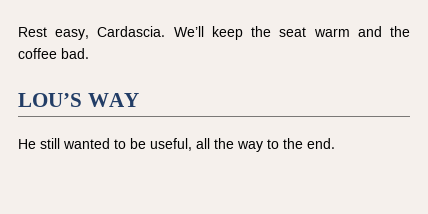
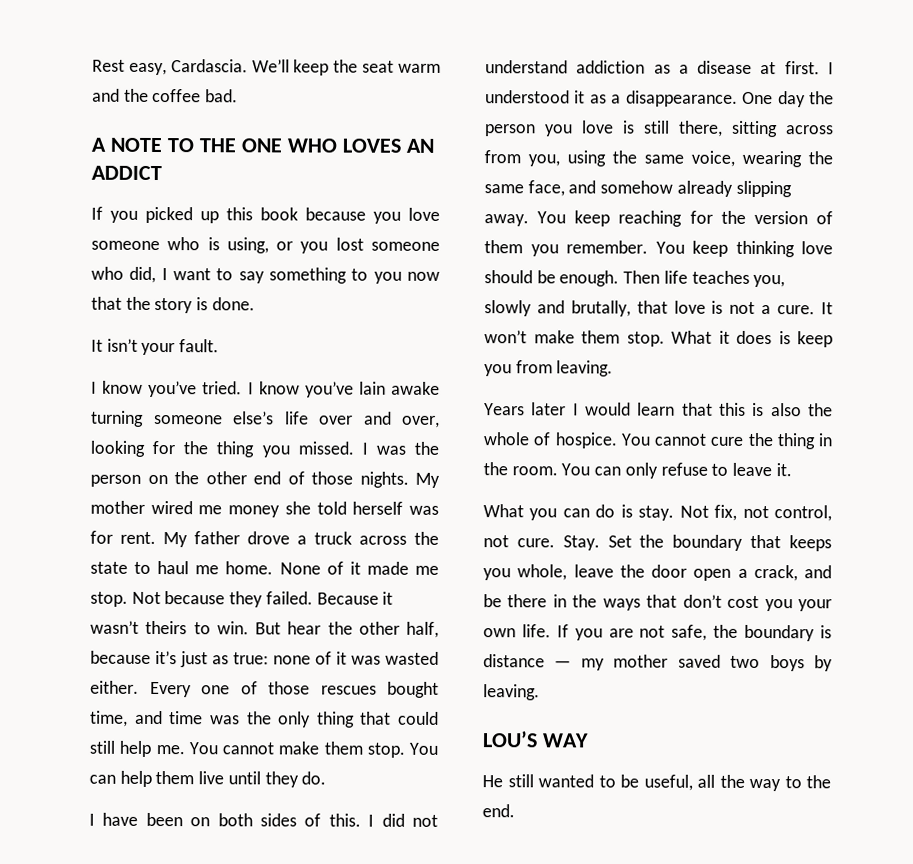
(89, 53) none -> [91,137,434,153] [91,165,162,181] [91,206,440,224] [91,237,440,254] [91,266,440,284] [91,296,255,314] [91,338,220,356] [91,380,440,398] [91,410,440,428] [90,440,439,458] [90,471,440,488] [90,500,440,518] [90,530,439,548] [90,561,439,575] [90,591,394,608] [90,620,439,638] [90,650,439,668] [90,680,439,698] [90,710,439,728] [89,740,438,758] [89,770,327,788] [89,812,438,827] [485,60,834,75] [485,90,834,108] [484,120,834,138] [484,150,833,168] [484,180,792,198] [484,210,833,227] [484,240,833,258] [484,270,786,288] [484,300,833,317] [484,330,833,348] [484,360,614,377] [484,402,833,417] [483,432,832,450] [483,462,792,479] [483,504,832,522] [483,534,832,552] [483,564,832,582] [483,594,832,612] [483,624,832,642] [483,654,833,672] [483,684,540,701] // A NOTE TO THE ONE WHO LOVES AN ADDICT // If you picked up this book because you love someone who is using, or you lost someone who did, I want to say something to you now that the story is done. // It isn’t your fault. // I know you’ve tried. I know you’ve lain awake turning someone else’s life over and over, looking for the thing you missed. I was the person on the other end of those nights. My mother wired me money she told herself was for rent. My father drove a truck across the state to haul me home. None of it made me stop. Not because they failed. Because it wasn’t theirs to win. But hear the other half, because it’s just as true: none of it was wasted either. Every one of those rescues bought time, and time was the only thing that could still help me. You cannot make them stop. You can help them live until they do. // I have been on both sides of this. I did not understand addiction as a disease at first. I understood it as a disappearance. One day the person you love is still there, sitting across from you, using the same voice, wearing the same face, and somehow already slipping away. You keep reaching for the version of them you remember. You keep thinking love should be enough. Then life teaches you, slowly and brutally, that love is not a cure. It won’t make them stop. What it does is keep you from leaving. // Years later I would learn that this is also the whole of hospice. You cannot cure the thing in the room. You can only refuse to leave it. // What you can do is stay. Not fix, not control, not cure. Stay. Set the boundary that keeps you whole, leave the door open a crack, and be there in the ways that don’t cost you your own life. If you are not safe, the boundary is distance — my mother saved two boys by leaving.

